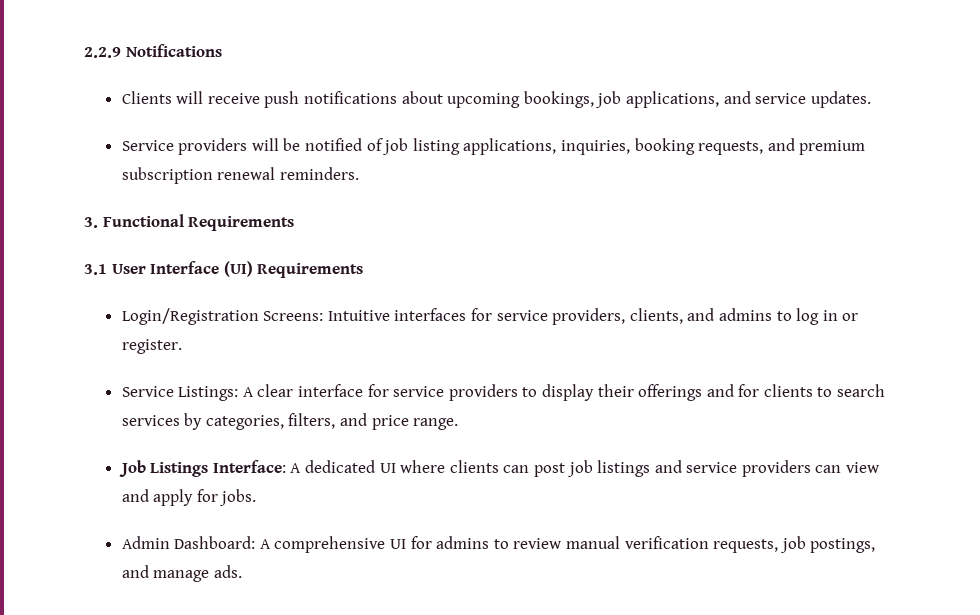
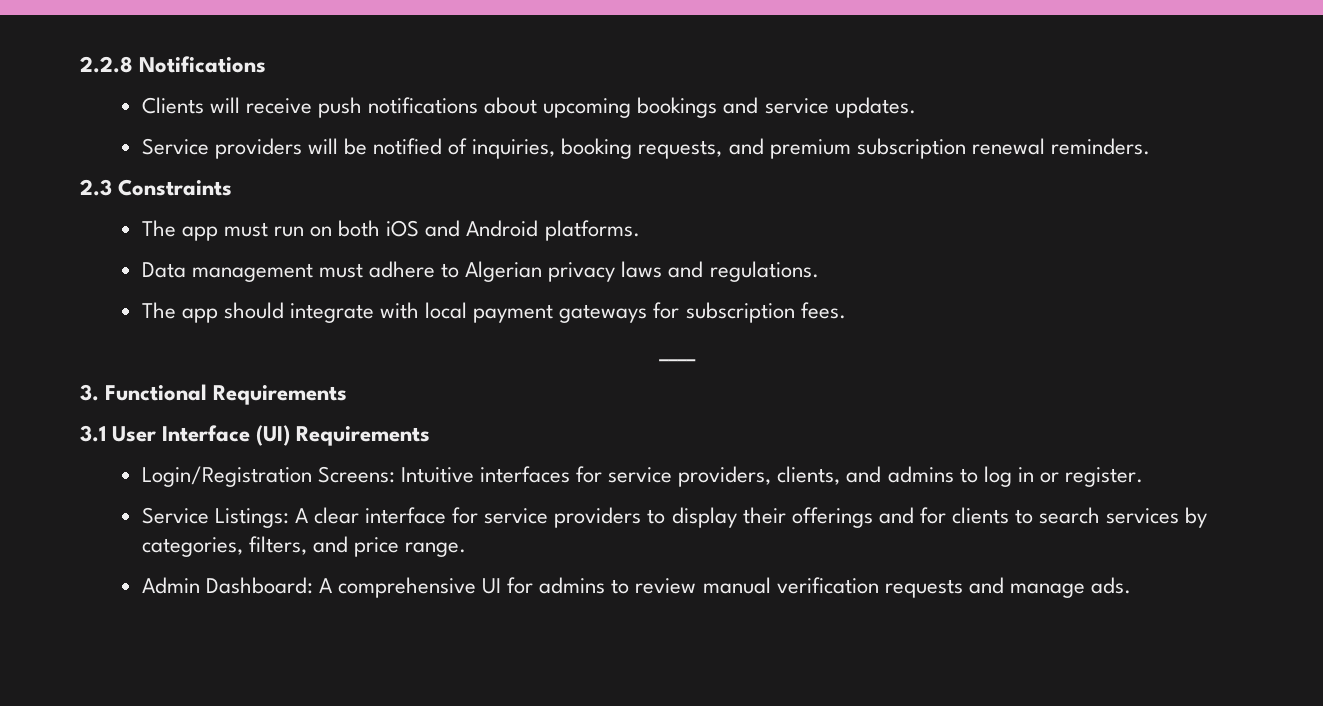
[84,47,121,58] 2.2.9 -> [80,56,133,73] 2.2.8
[523,91,719,108] bookings, job applications, -> [637,97,718,118] bookings
[382,138,557,155] job listing applications, -> (468, 146) none
(359, 173) none -> [80,179,233,196] [141,220,640,241] [141,261,819,282] [141,302,846,323] [658,359,696,362] // 2.3 Constraints // The app must run on both iOS and Android platforms. // Data management must adhere to Algerian privacy laws and regulations. // The app should integrate with local payment gateways for subscription fees. // ____
[118,460,880,477] [121,489,257,506] // Job Listings Interface: A dedicated UI where clients can post job listings and service providers can view and apply for jobs. -> (467, 549) none
[713,536,876,553] requests, job postings, -> [884,579,963,598] requests

